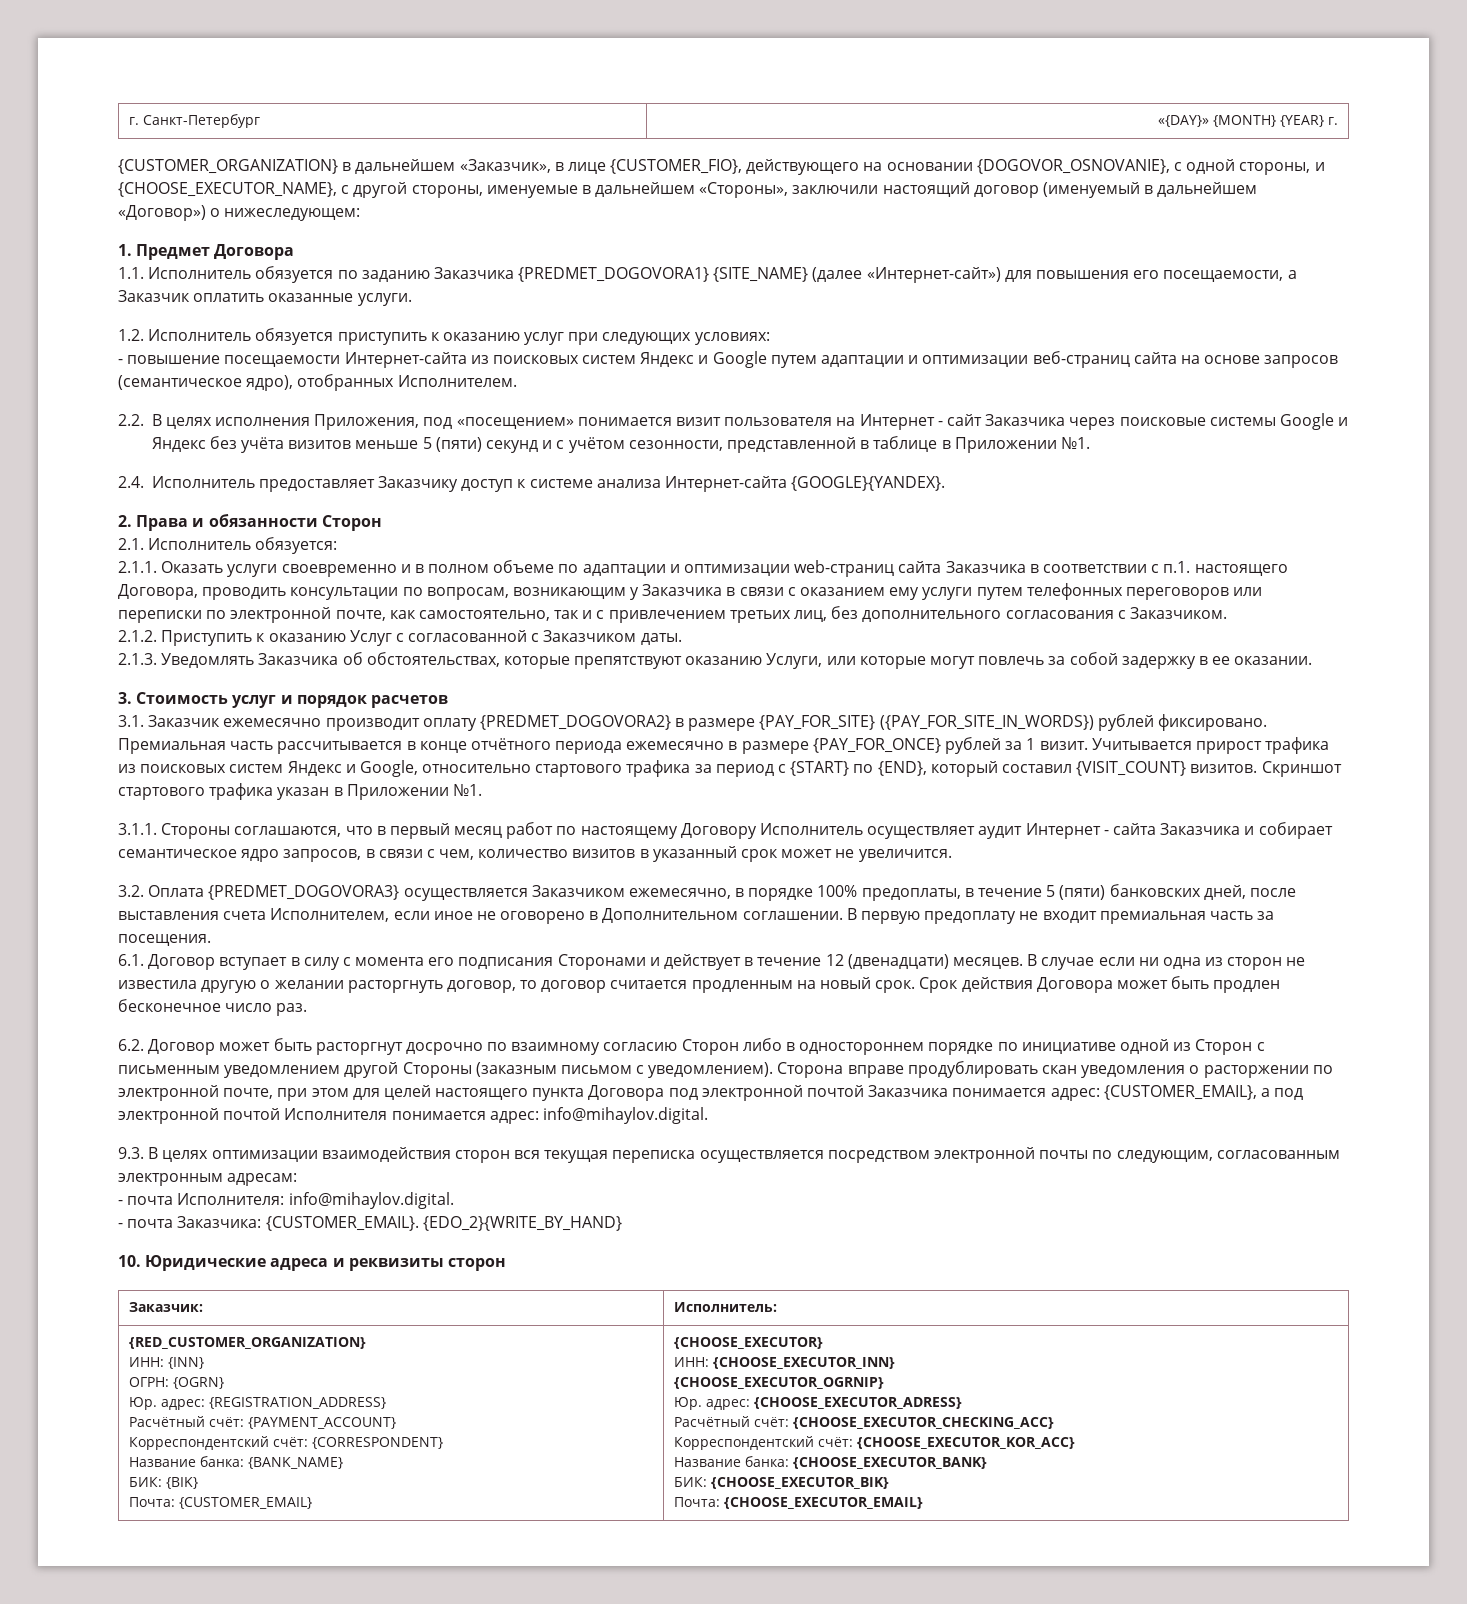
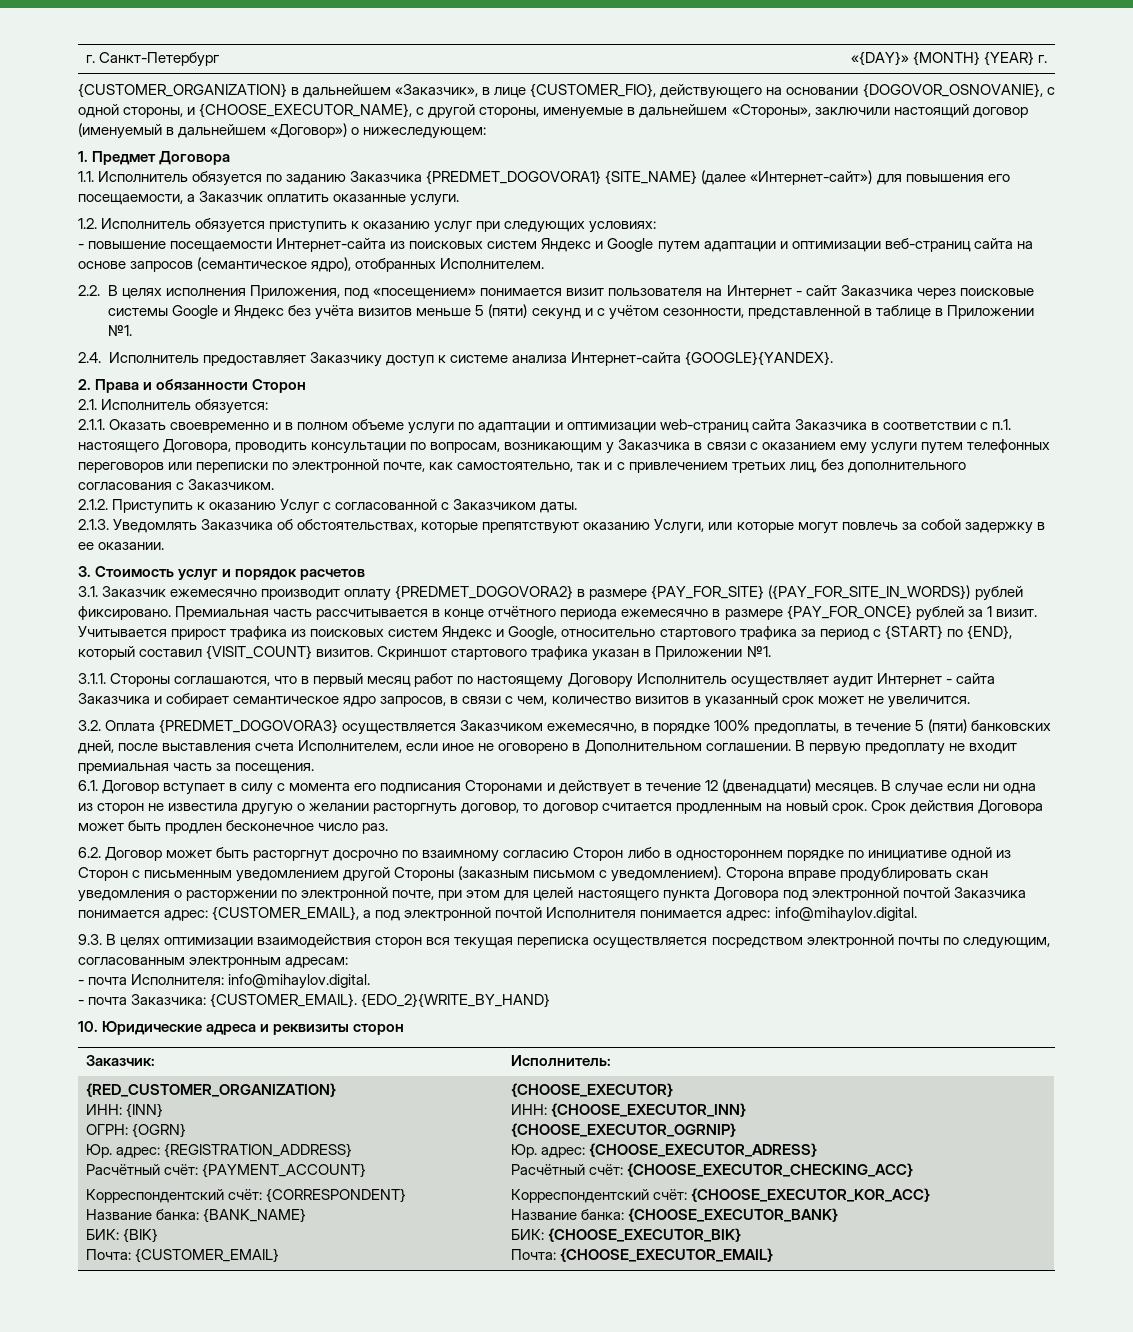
[227,564,278,577] услуги -> (167, 424) none
(555, 566) none -> [408,422,455,434] услуги

